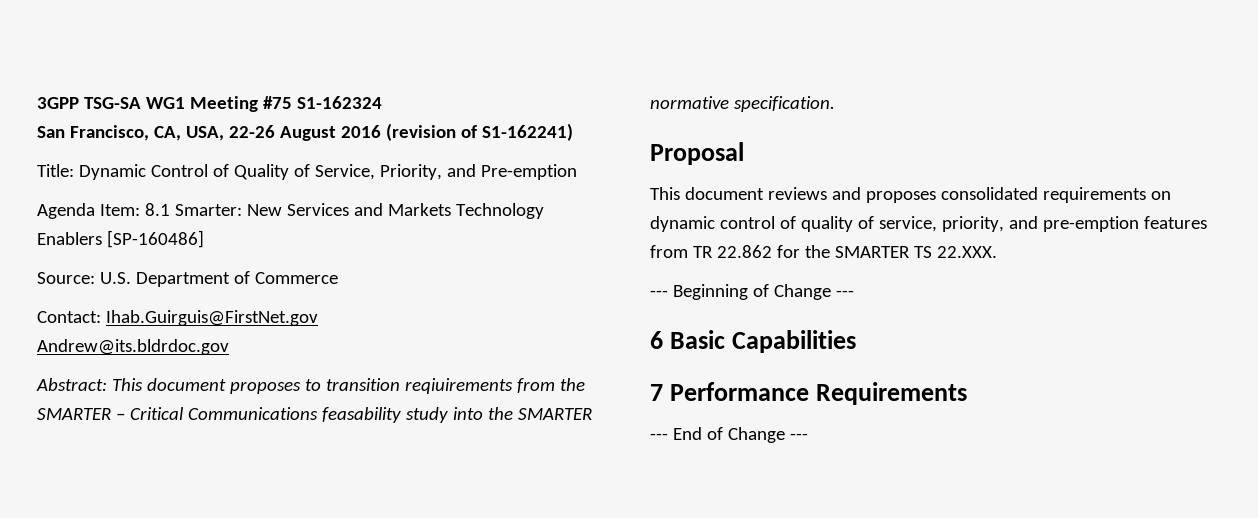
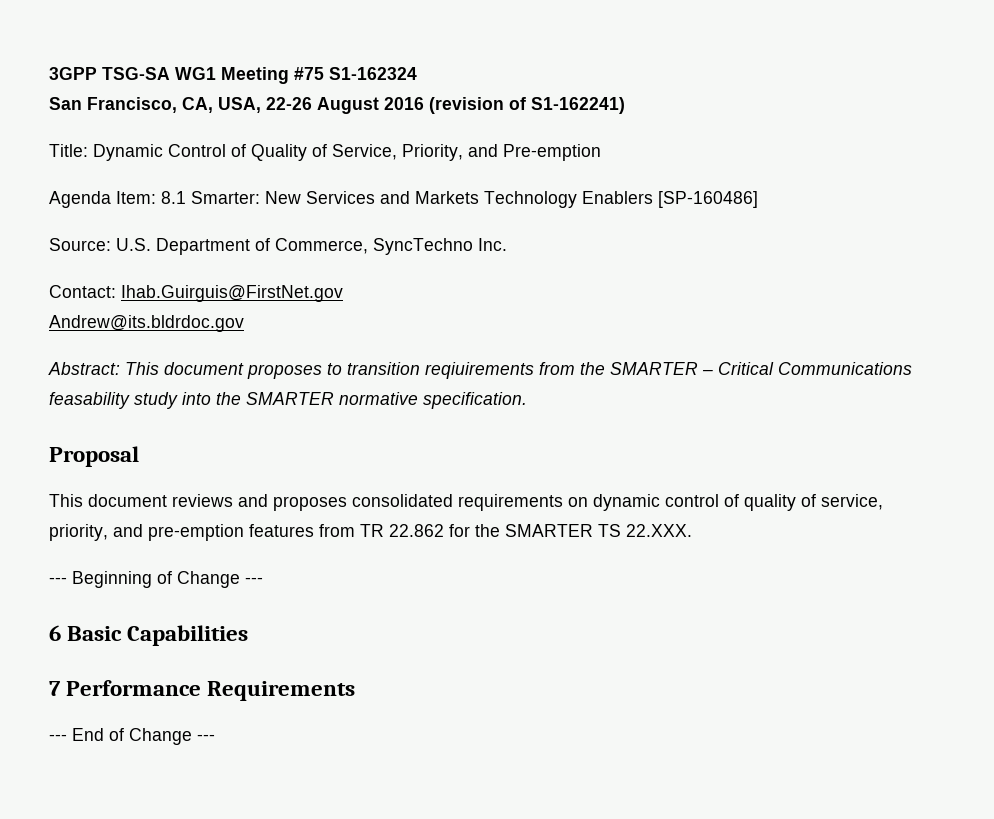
[254,272,338,284] Commerce -> [275,238,507,255] Commerce, SyncTechno Inc.

